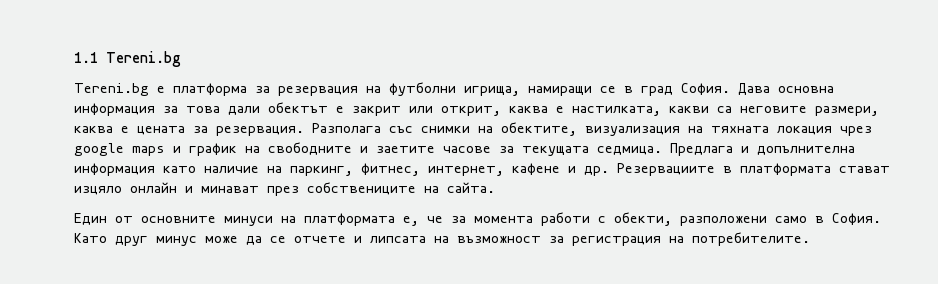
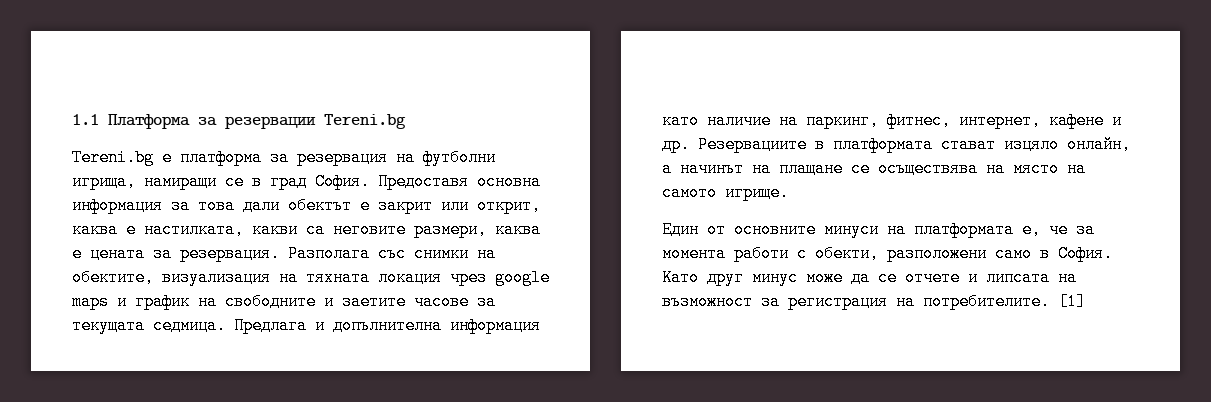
(98, 57) none -> [108,114,316,129] Платформа за резервации
[738,83,770,95] Дава -> [378,174,468,190] Предоставя
[130,182,495,196] онлайн и минават през собствениците на сайта. -> [1067,136,1131,153] [662,161,1085,177] [662,184,789,201] онлайн, а начинът на плащане се осъществява на място на самото игрище.
(810, 239) none -> [1058,293,1086,310] [1]

